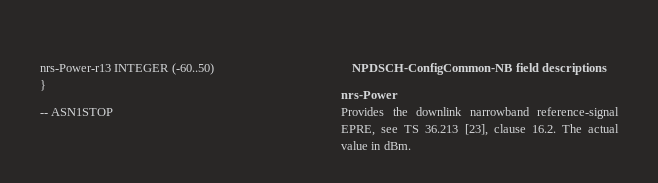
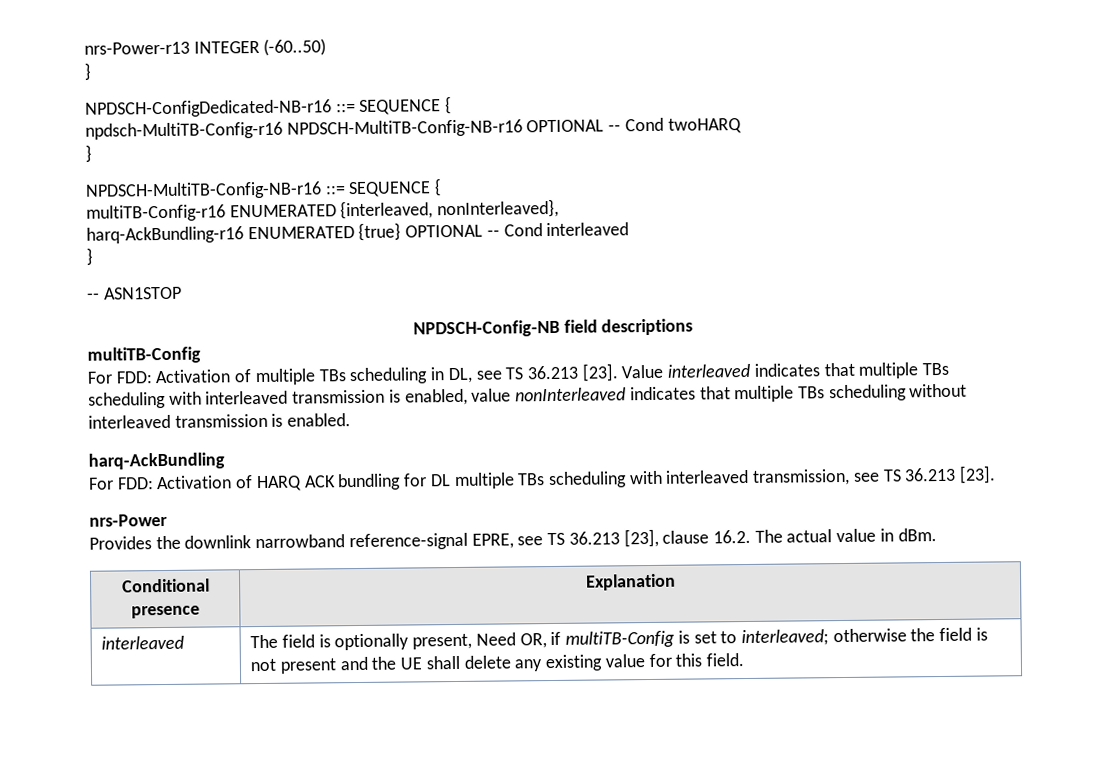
(46, 85) none -> [85,96,453,118] [85,117,742,140] [85,144,92,163] [85,178,443,200] [86,198,560,222] [86,222,630,244] [86,247,93,266] // NPDSCH-ConfigDedicated-NB-r16 ::= SEQUENCE { // npdsch-MultiTB-Config-r16 NPDSCH-MultiTB-Config-NB-r16 OPTIONAL -- Cond twoHARQ // } // NPDSCH-MultiTB-Config-NB-r16 ::= SEQUENCE { // multiTB-Config-r16 ENUMERATED {interleaved, nonInterleaved}, // harq-AckBundling-r16 ENUMERATED {true} OPTIONAL -- Cond interleaved // }
[352,63,513,75] NPDSCH-ConfigCommon-NB -> [412,319,560,338] NPDSCH-Config-NB
(607, 69) none -> [87,346,201,364] [87,362,950,386] [88,383,968,409] [88,413,352,429] [88,452,225,470] [88,465,997,492] // multiTB-Config // For FDD: Activation of multiple TBs scheduling in DL, see TS 36.213 [23]. Value interleaved indicates that multiple TBs scheduling with interleaved transmission is enabled, value nonInterleaved indicates that multiple TBs scheduling without interleaved transmission is enabled. // harq-AckBundling // For FDD: Activation of HARQ ACK bundling for DL multiple TBs scheduling with interleaved transmission, see TS 36.213 [23].
(411, 145) none -> [121,578,210,593] [131,605,200,619] [585,573,676,591] [101,635,185,650] [250,627,988,651] [250,653,744,674] // Conditional presence | Explanation // interleaved | The field is optionally present, Need OR, if multiTB-Config is set to interleaved; otherwise the field is not present and the UE shall delete any existing value for this field.

